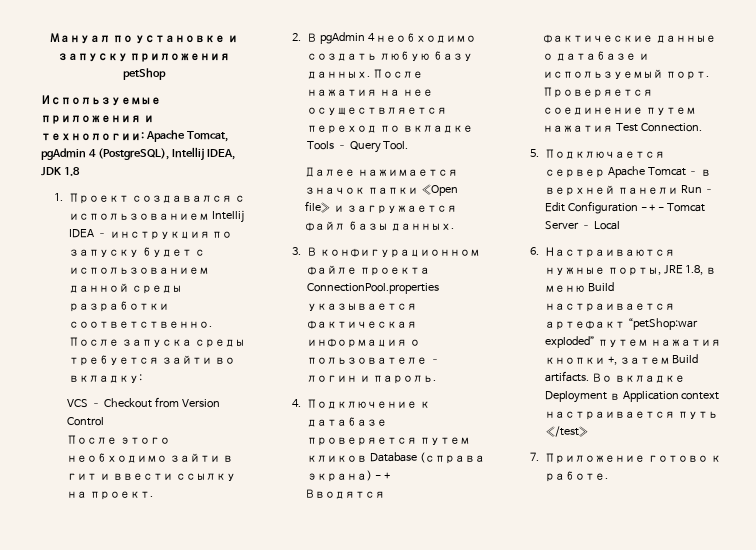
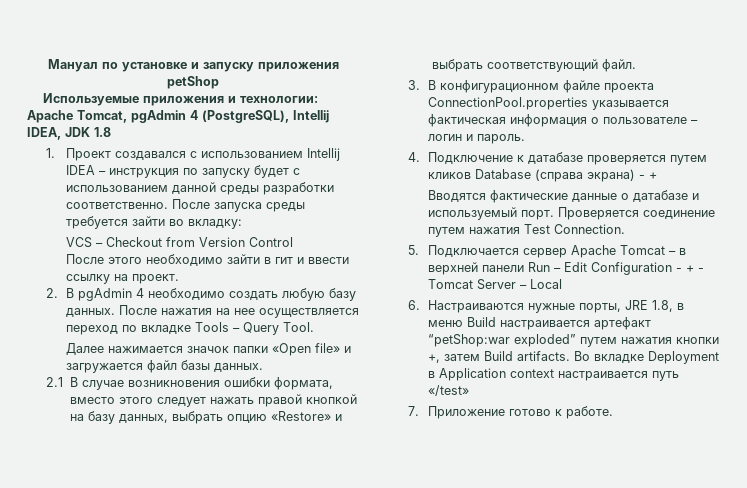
(455, 227) none -> [46,377,333,390] [69,394,357,407] [69,411,342,424] [431,59,636,72] // 2.1 В случае возникновения ошибки формата, вместо этого следует нажать правой кнопкой на базу данных, выбрать опцию «Restore» и выбрать соответствующий файл.

